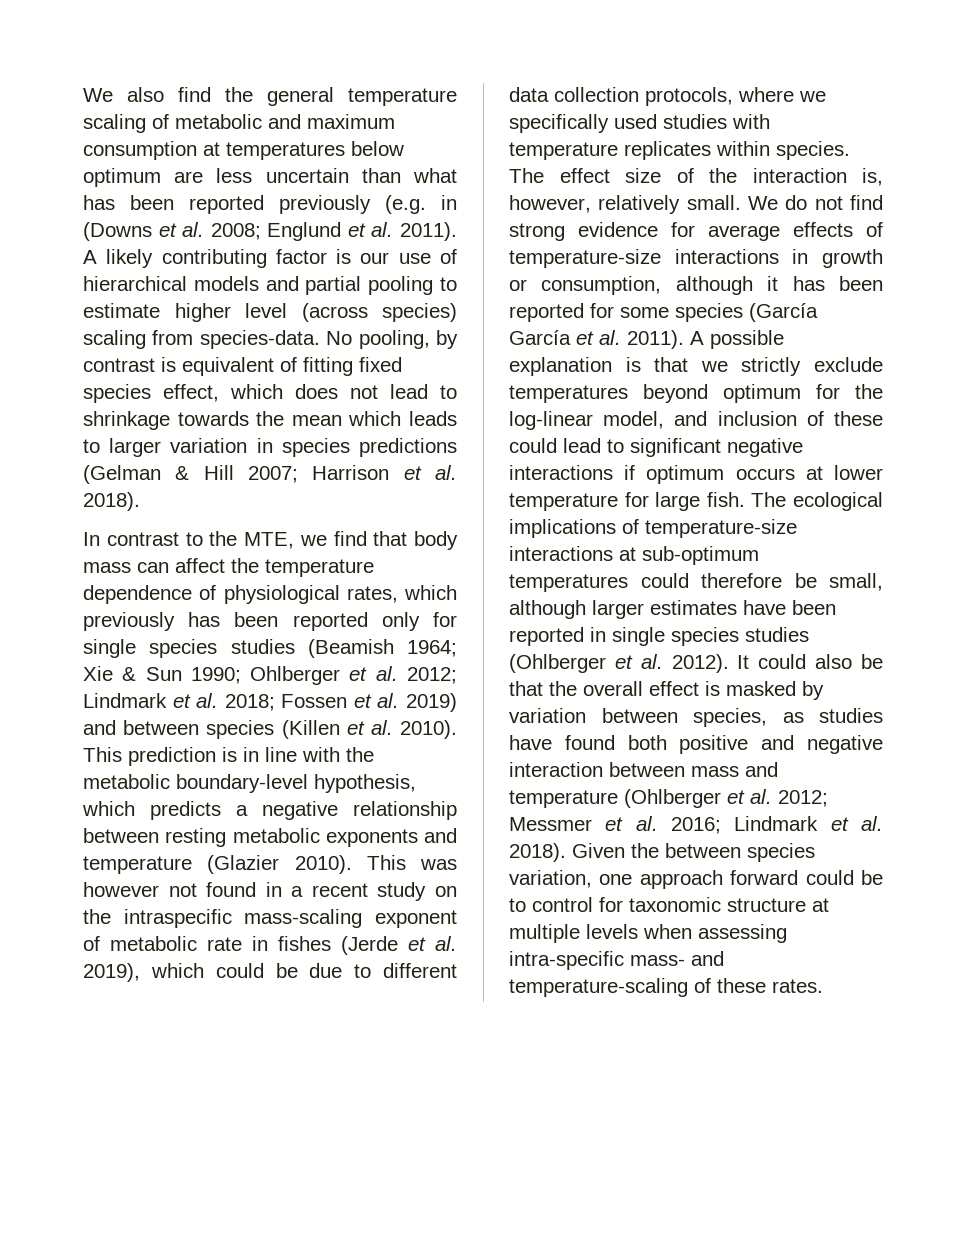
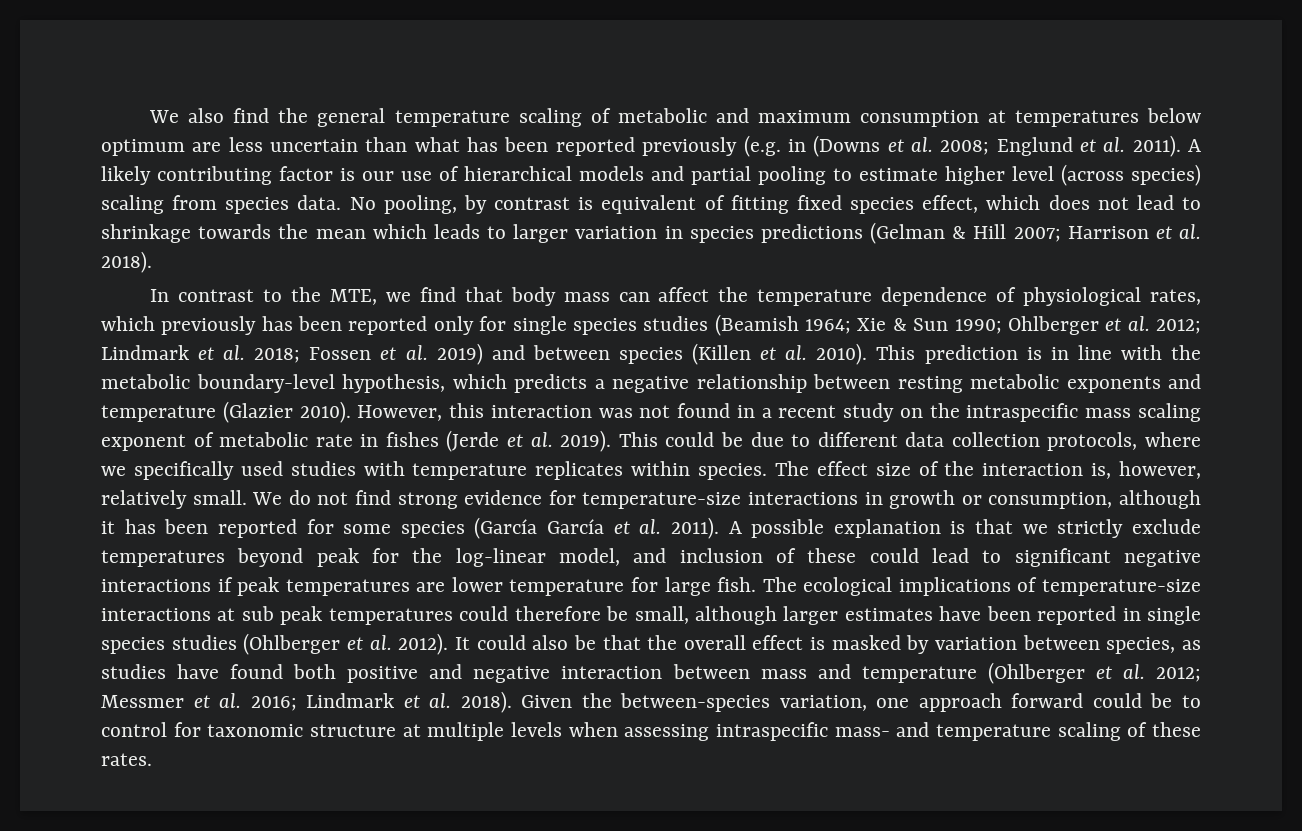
[199,330,320,349] species-data. -> [225,195,342,214] species data.
[366,855,457,870] [83,882,159,897] This was however -> [357,403,633,421] However, this interaction was
[244,909,363,928] mass-scaling -> [1085,403,1201,422] mass scaling
[83,963,204,982] 2019), which -> [560,430,658,452] 2019). This
[708,222,883,241] average effects of -> (576, 497) none
[723,384,801,403] optimum -> [316,548,359,567] peak
[646,465,823,484] optimum occurs at -> [237,577,446,596] peak temperatures are
[642,546,759,565] sub-optimum -> [241,606,323,625] sub peak
[665,843,815,862] between species -> [620,693,771,712] between-species
[509,951,624,970] intra-specific -> [716,722,828,741] intraspecific
[509,978,688,997] temperature-scaling -> [935,722,1121,741] temperature scaling

